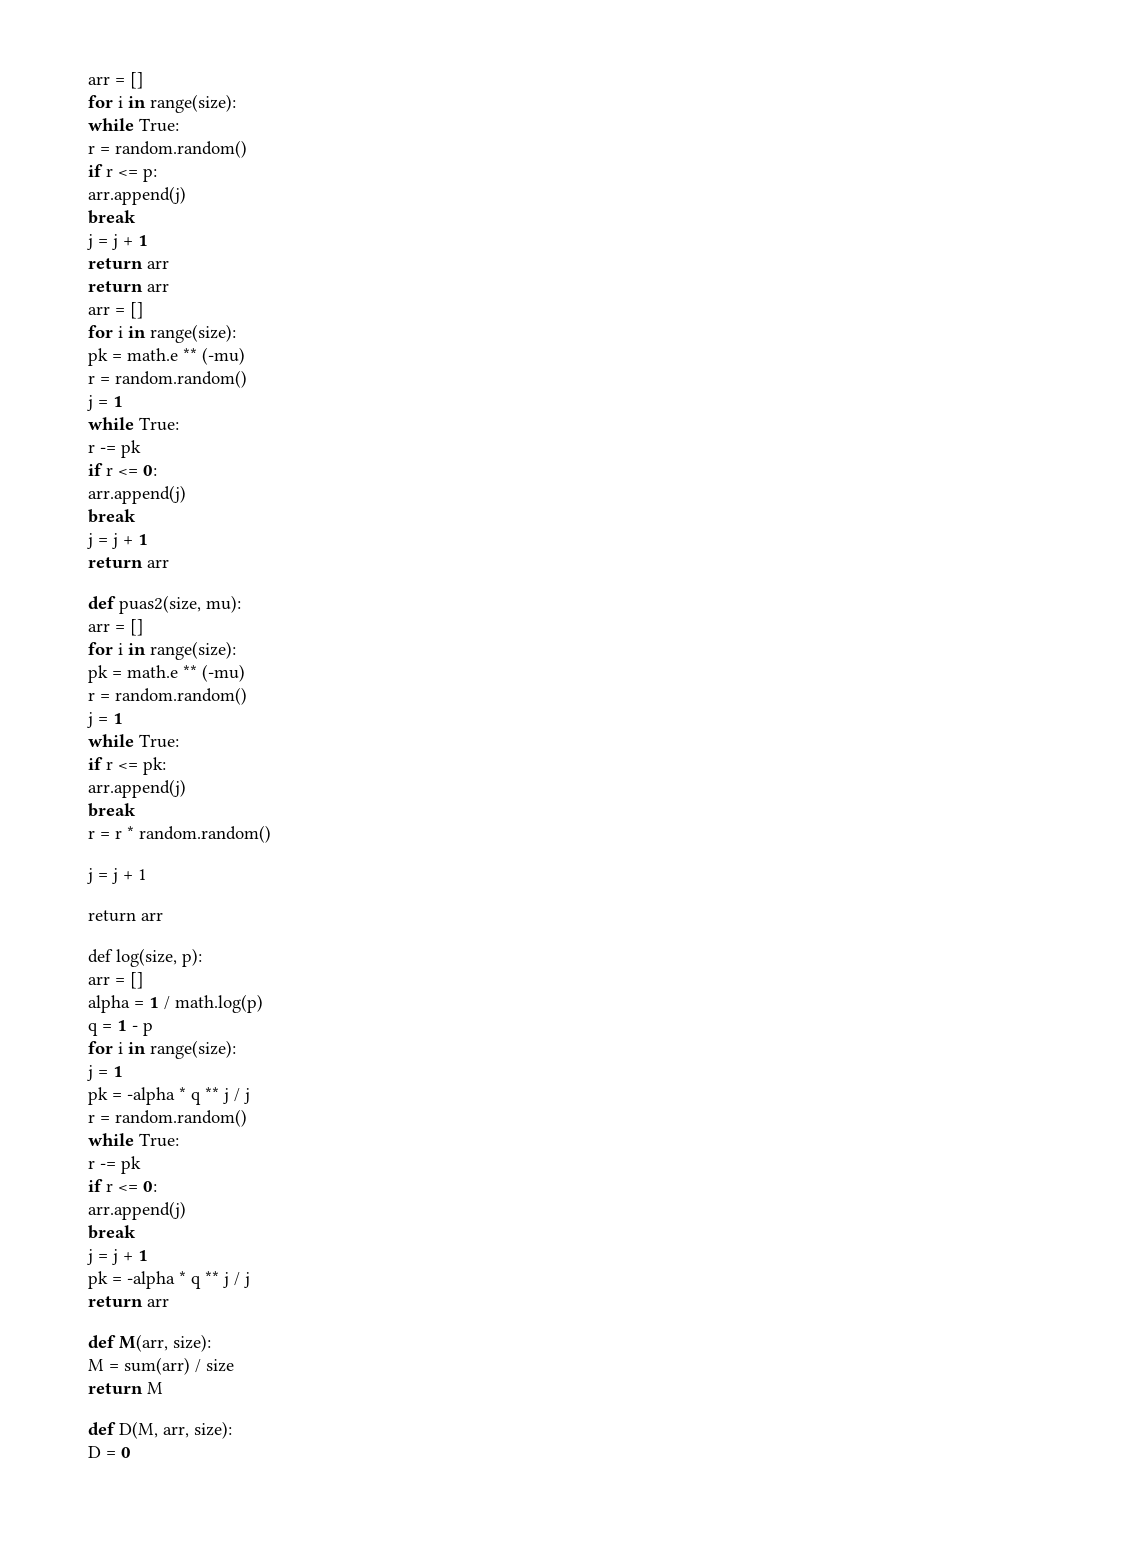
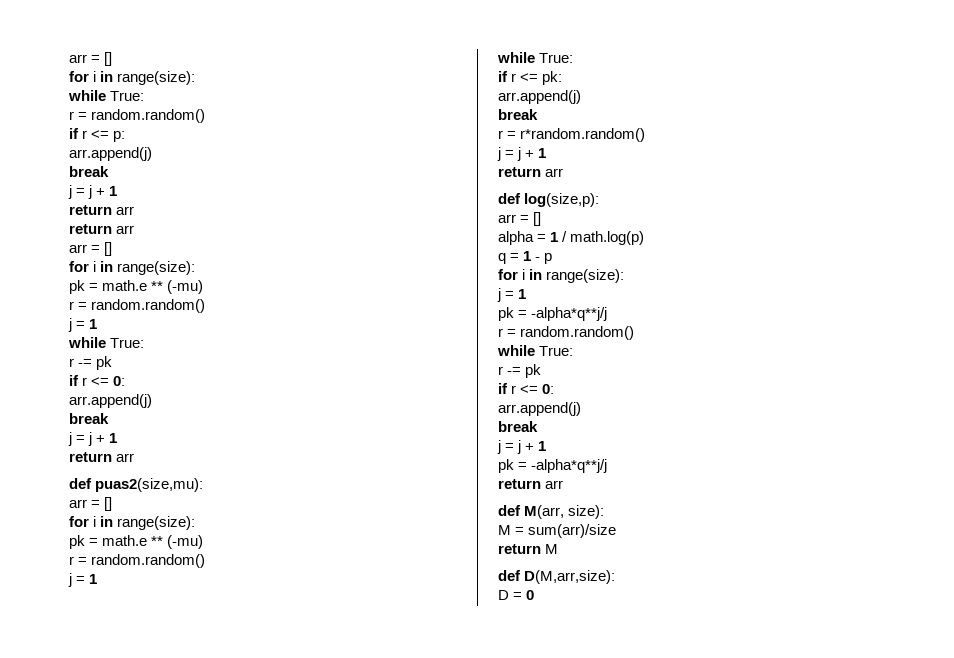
[119,595,241,614] puas2(size, mu): -> [95,478,204,492] puas2(size,mu):
[115,825,271,843] [87,868,147,884] [88,910,163,922] [88,948,202,967] r * random.random() // j = j + 1 // return arr // def log(size, p): -> [520,128,646,142] [497,147,547,161] [498,167,564,177] [498,193,600,207] r*random.random() // j = j + 1 // return arr // def log(size,p):
[127,1087,250,1105] -alpha * q ** j / j -> [531,307,608,321] -alpha*q**j/j
[127,1271,250,1289] -alpha * q ** j / j -> [531,459,608,473] -alpha*q**j/j
[124,1357,234,1375] sum(arr) / size -> [528,524,617,538] sum(arr)/size
[119,1421,232,1439] D(M, arr, size): -> [524,570,616,584] D(M,arr,size):

